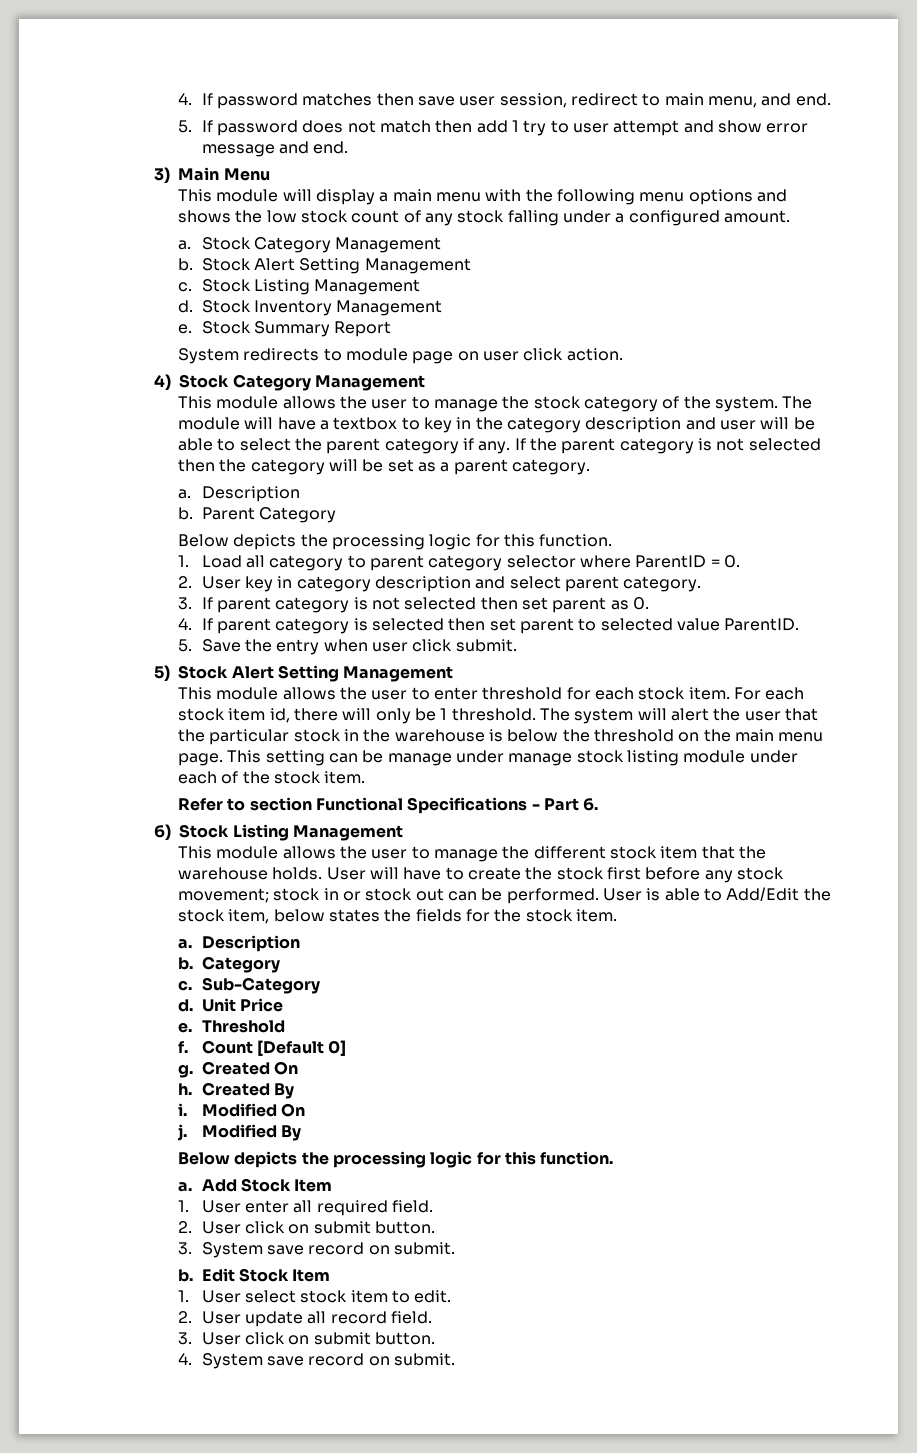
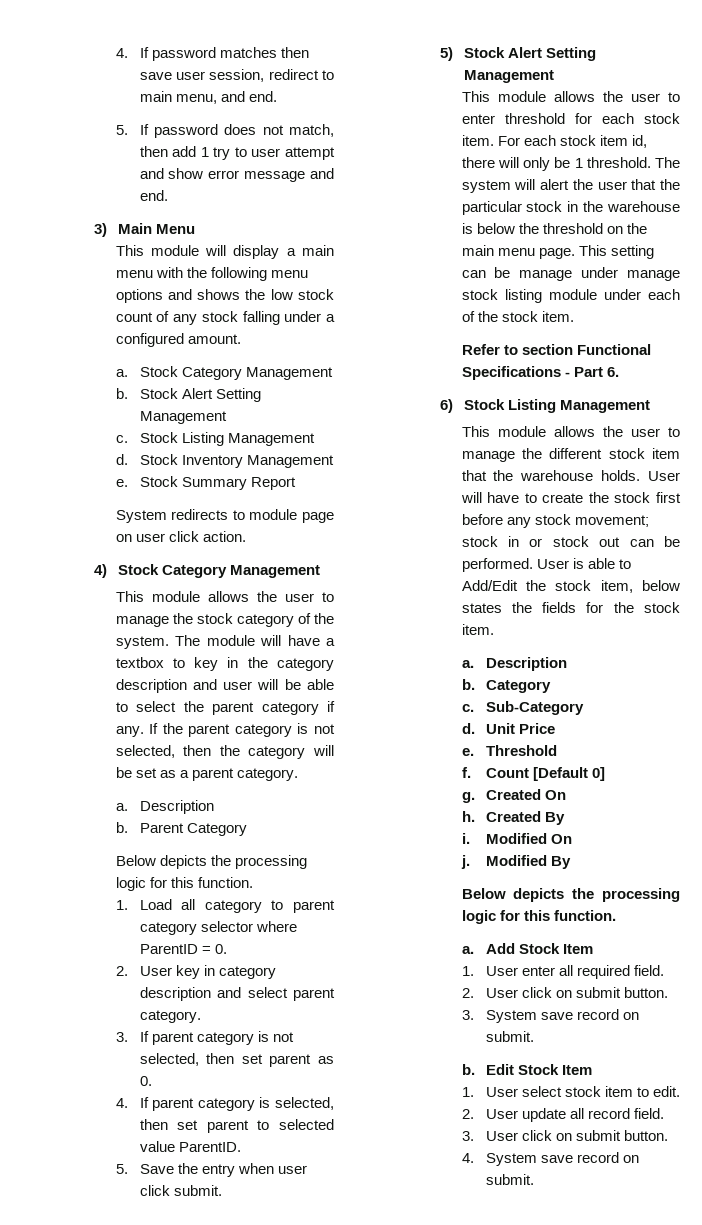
[380,120,432,133] match -> [289,124,335,137] match,
[748,438,821,451] selected -> [115,745,175,758] selected,
[404,597,477,610] selected -> [139,1053,199,1066] selected,
[372,618,445,631] selected -> [275,1097,335,1110] selected,

